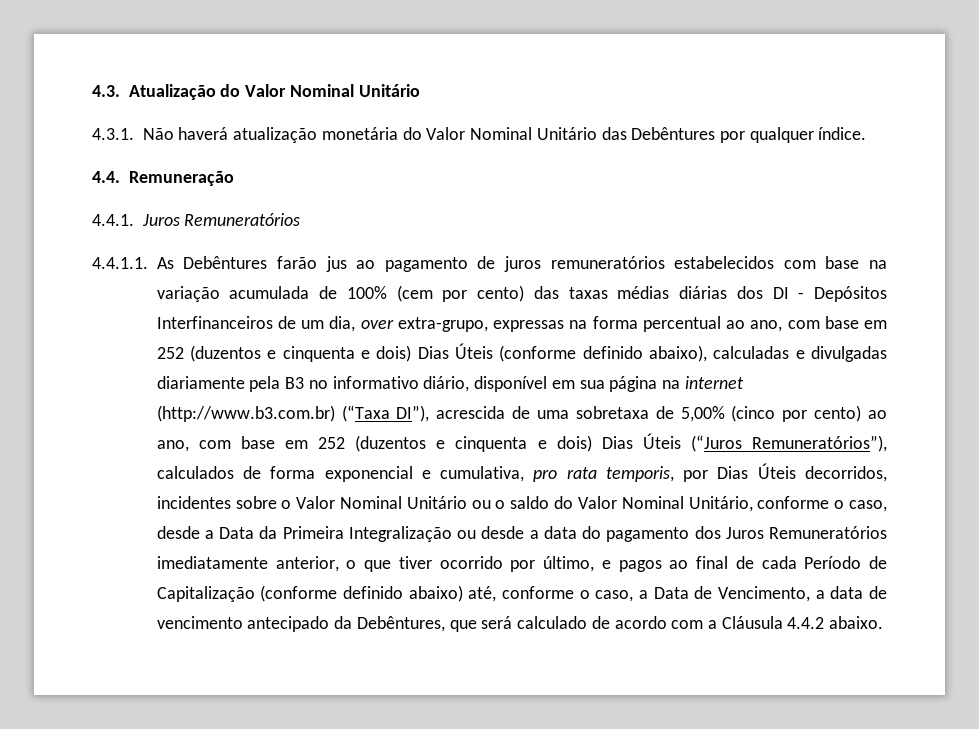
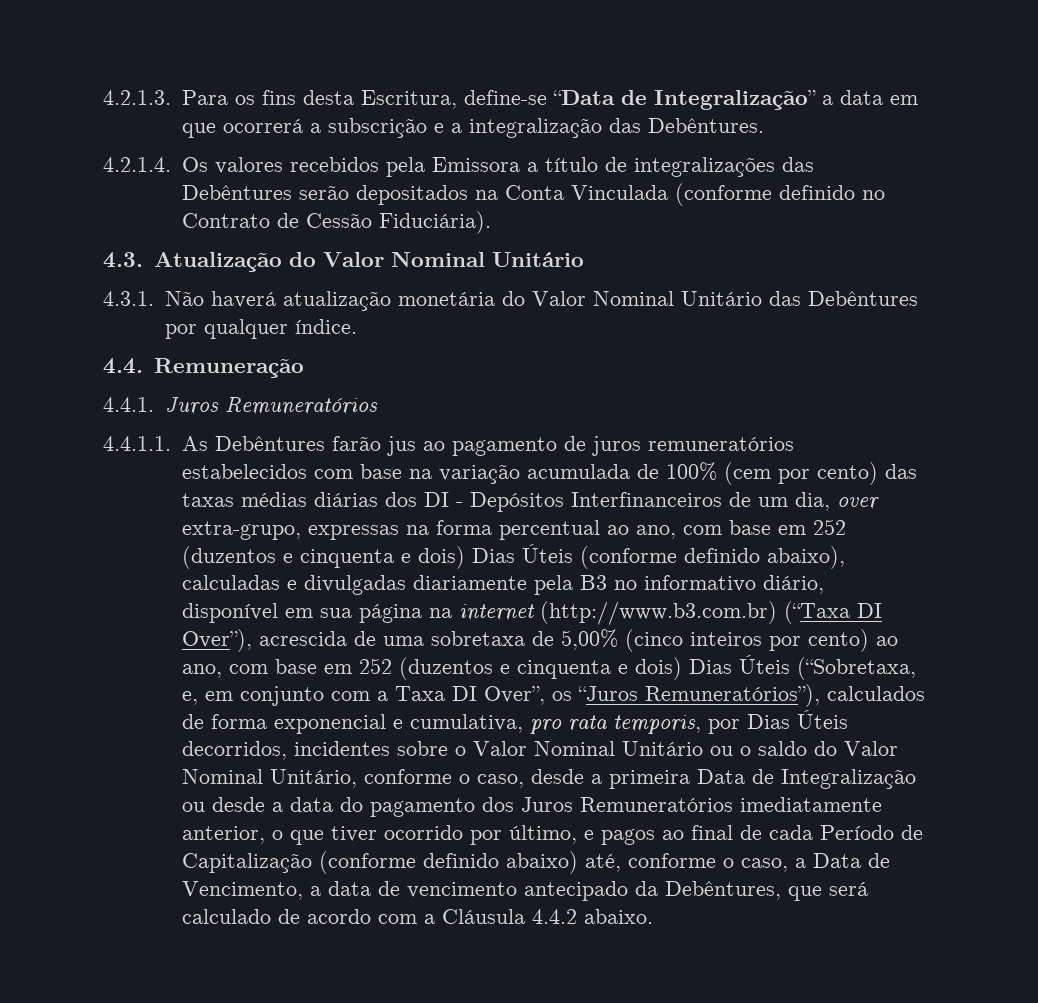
(92, 91) none -> [103,90,918,110] [181,118,764,138] [103,157,814,177] [181,183,885,206] [181,211,491,234] 4.2.1.3. Para os fins desta Escritura, define-se “Data de Integralização” a data em que ocorrerá a subscrição e a integralização das Debêntures. // 4.2.1.4. Os valores recebidos pela Emissora a título de integralizações das Debêntures serão depositados na Conta Vinculada (conforme definido no Contrato de Cessão Fiduciária). //
[396,405,430,422] DI”), -> [856,603,882,618] [181,629,252,652] DI Over”),
(776, 413) none -> [689,632,762,646] inteiros
[690,435,742,452] (“Juros -> [796,657,916,680] [181,686,638,706] (“Sobretaxa, e, em conjunto com a Taxa DI Over”, os “Juros
[219,526,344,539] Data da Primeira -> [608,769,774,789] primeira Data de

